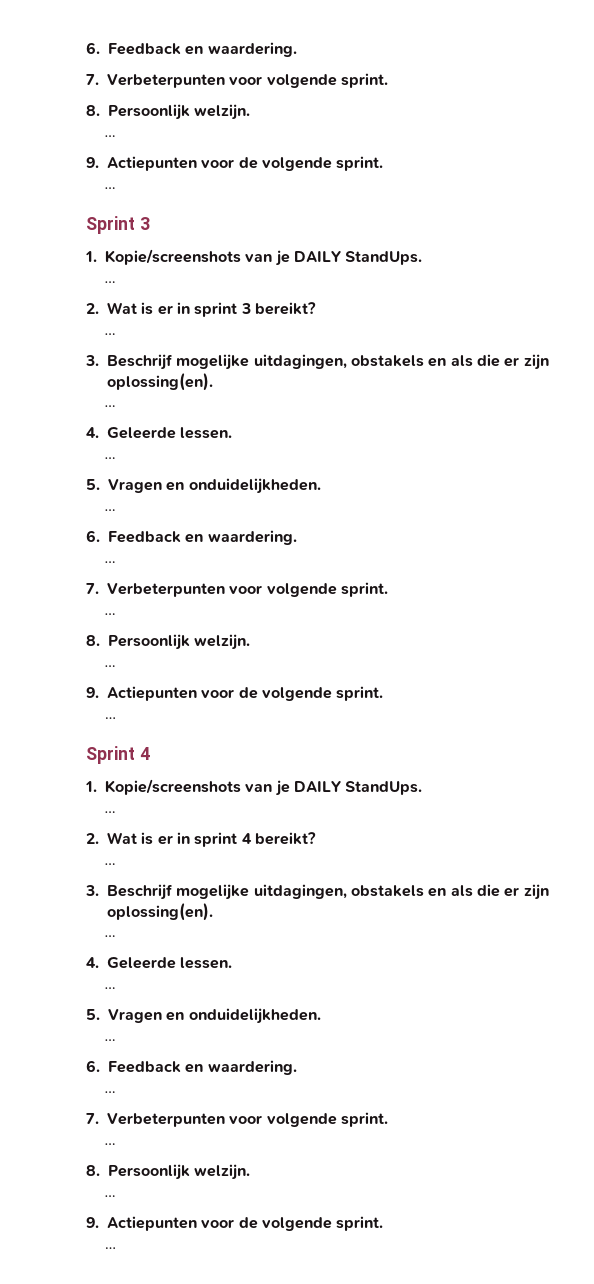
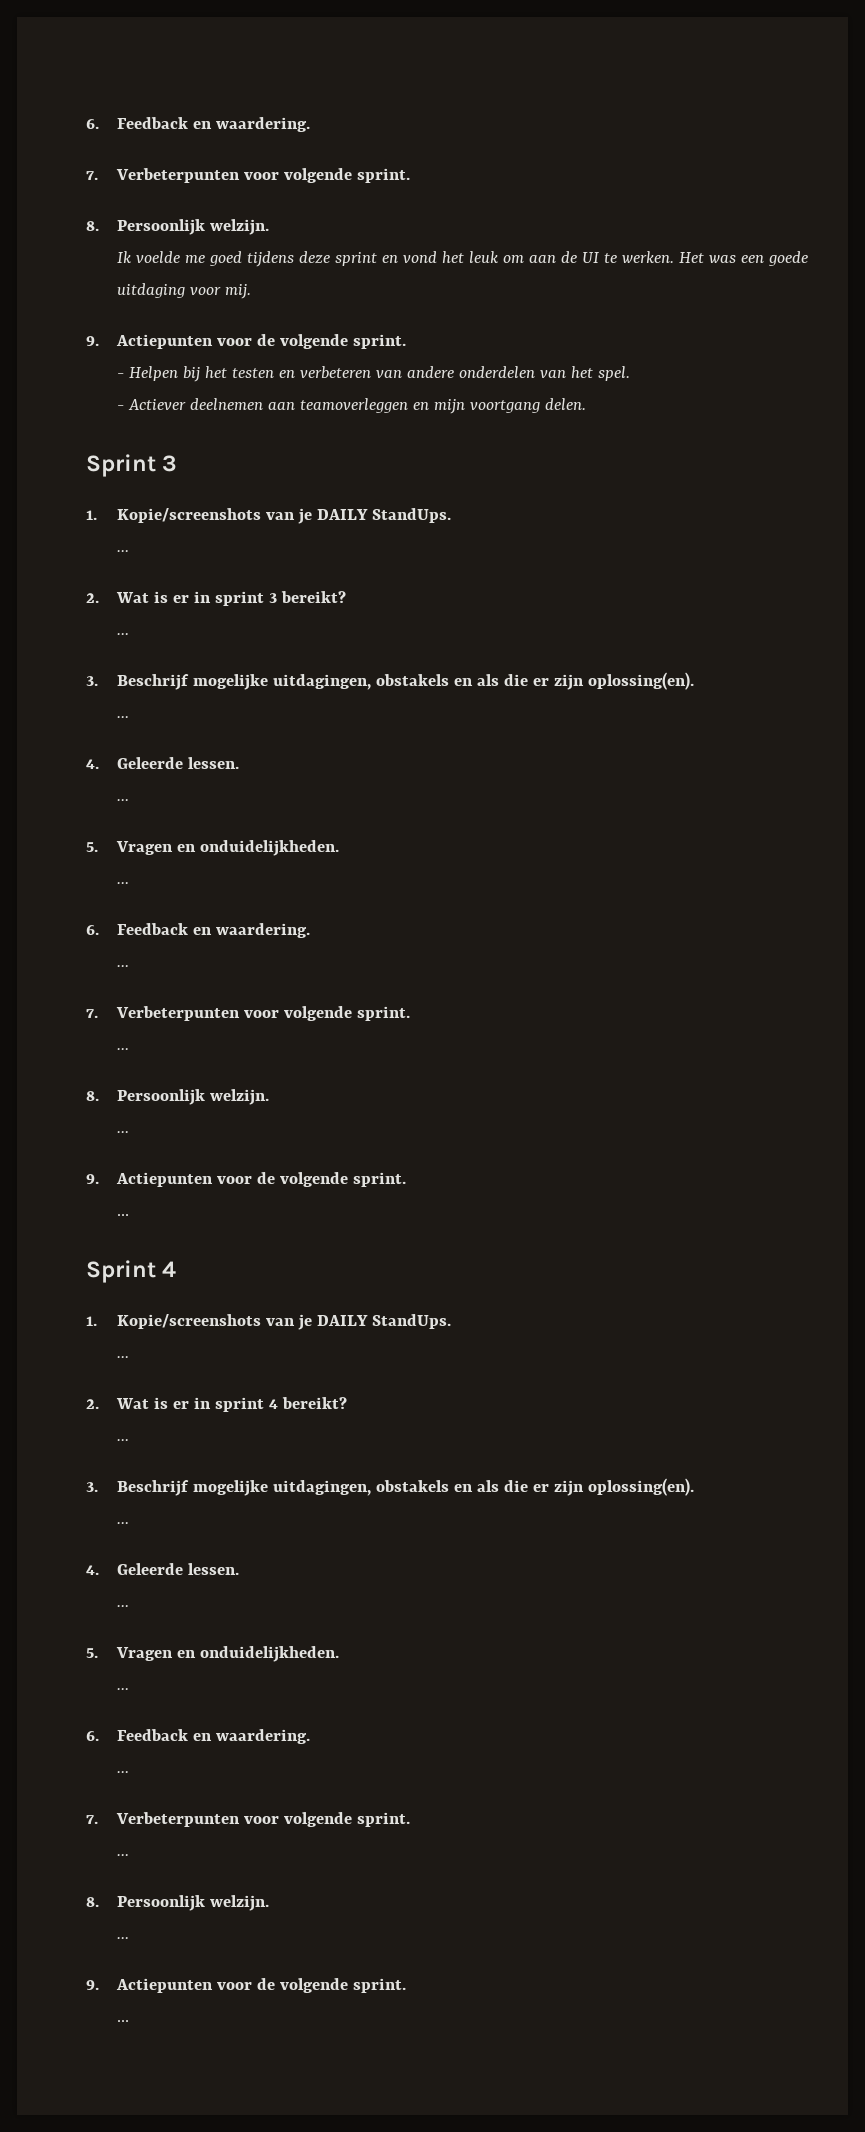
[105,135,117,137] [86,156,384,171] [105,187,117,189] … // 9. Actiepunten voor de volgende sprint. // … -> [117,251,809,267] [117,283,252,299] [86,334,407,349] [117,366,631,382] [117,398,587,414] Ik voelde me goed tijdens deze sprint en vond het leuk om aan de UI te werken. Het was een goede uitdaging voor mij. // 9. Actiepunten voor de volgende sprint. // - Helpen bij het testen en verbeteren van andere onderdelen van het spel. // - Actiever deelnemen aan teamoverleggen en mijn voortgang delen.

